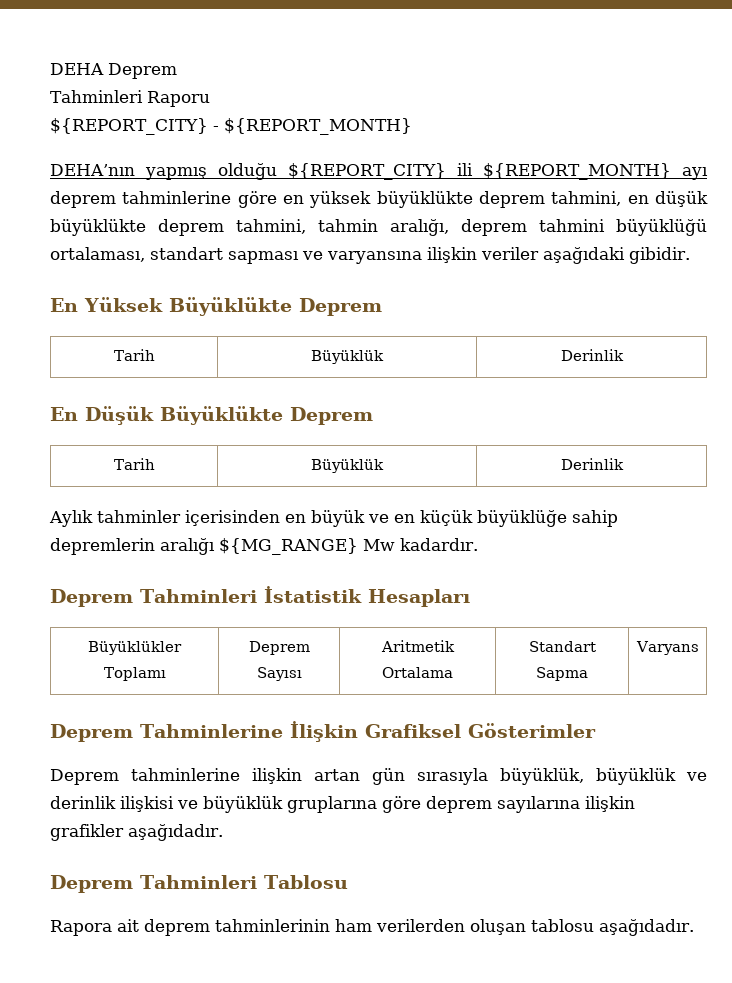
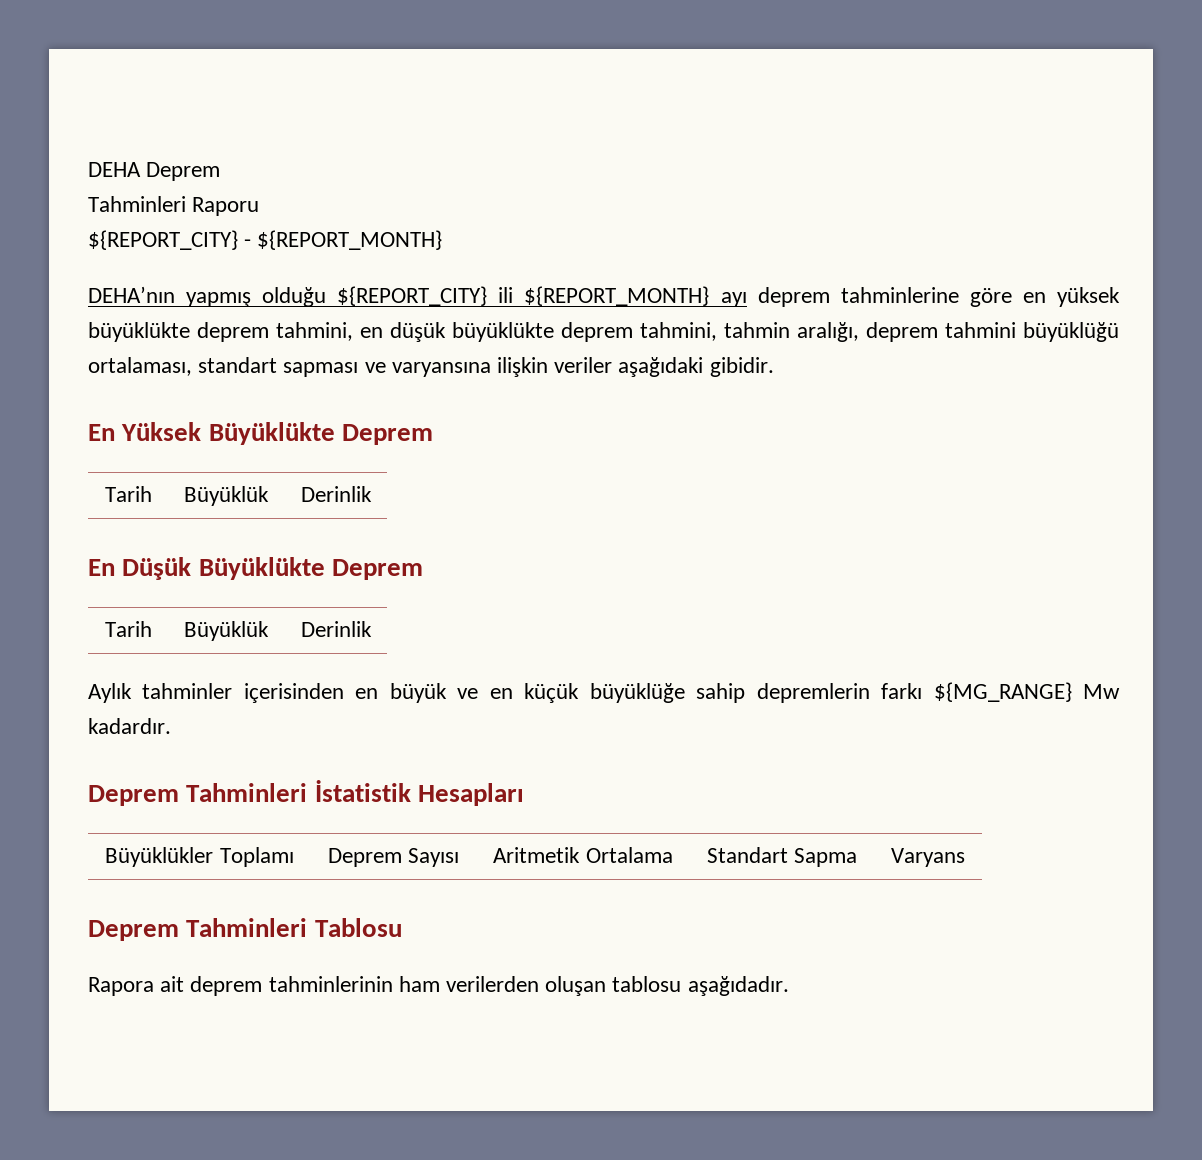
[160,538,215,555] aralığı -> [881,683,923,699] farkı
[50,721,596,742] [50,768,707,785] [50,796,635,813] [50,824,223,841] // Deprem Tahminlerine İlişkin Grafiksel Gösterimler // Deprem tahminlerine ilişkin artan gün sırasıyla büyüklük, büyüklük ve derinlik ilişkisi ve büyüklük gruplarına göre deprem sayılarına ilişkin grafikler aşağıdadır. -> (965, 857) none

